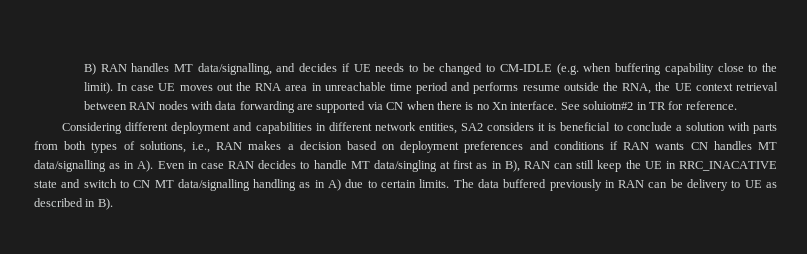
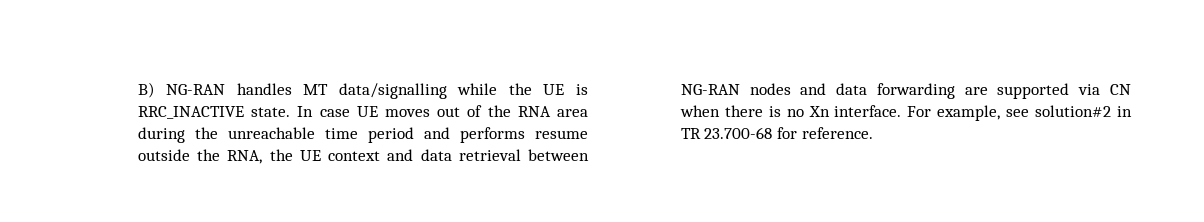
[100,63,777,75] [83,82,113,94] RAN handles MT data/signalling, and decides if UE needs to be changed to CM-IDLE (e.g. when buffering capability close to the limit). -> [166,83,588,99] [137,106,291,119] NG-RAN handles MT data/signalling while the UE is RRC_INACTIVE state.
(233, 87) none -> [467,105,483,117] of
[311,83,322,91] in -> [137,127,218,143] during the
[735,82,778,91] [83,101,213,110] retrieval between RAN nodes with -> [387,149,590,161] [680,83,827,95] and data retrieval between NG-RAN nodes and
[560,101,634,110] See soluiotn#2 -> [907,105,1112,121] For example, see solution#2
(666, 106) none -> [704,127,773,139] 23.700-68
[62,122,778,134] [34,141,777,153] [34,160,777,172] [34,179,777,191] [34,198,113,210] // Considering different deployment and capabilities in different network entities, SA2 considers it is beneficial to conclude a solution with parts from both types of solutions, i.e., RAN makes a decision based on deployment preferences and conditions if RAN wants CN handles MT data/signalling as in A). Even in case RAN decides to handle MT data/singling at first as in B), RAN can still keep the UE in RRC_INACATIVE state and switch to CN MT data/signalling handling as in A) due to certain limits. The data buffered previously in RAN can be delivery to UE as described in B). -> (873, 133) none

